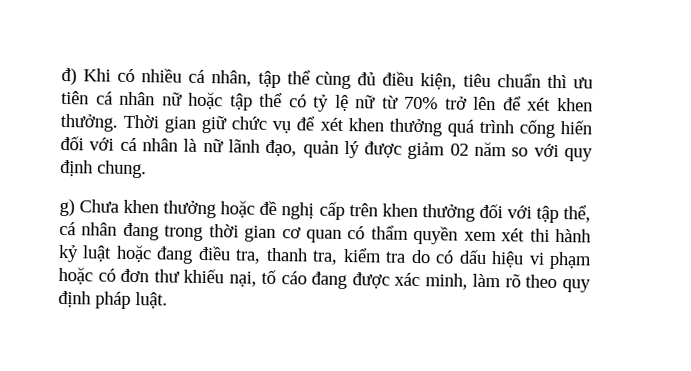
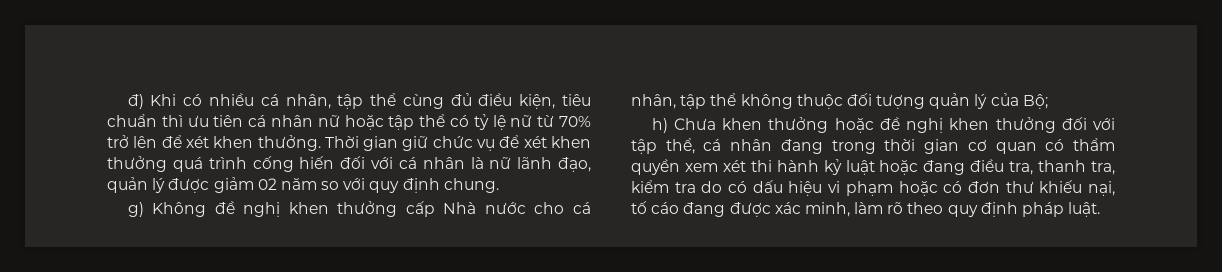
(75, 207) none -> [152,201,591,217] [631,93,1048,109] [651,118,668,133] Không đề nghị khen thưởng cấp Nhà nước cho cá nhân, tập thể không thuộc đối tượng quản lý của Bộ; // h)
[318,201,378,220] cấp trên -> (944, 125) none

